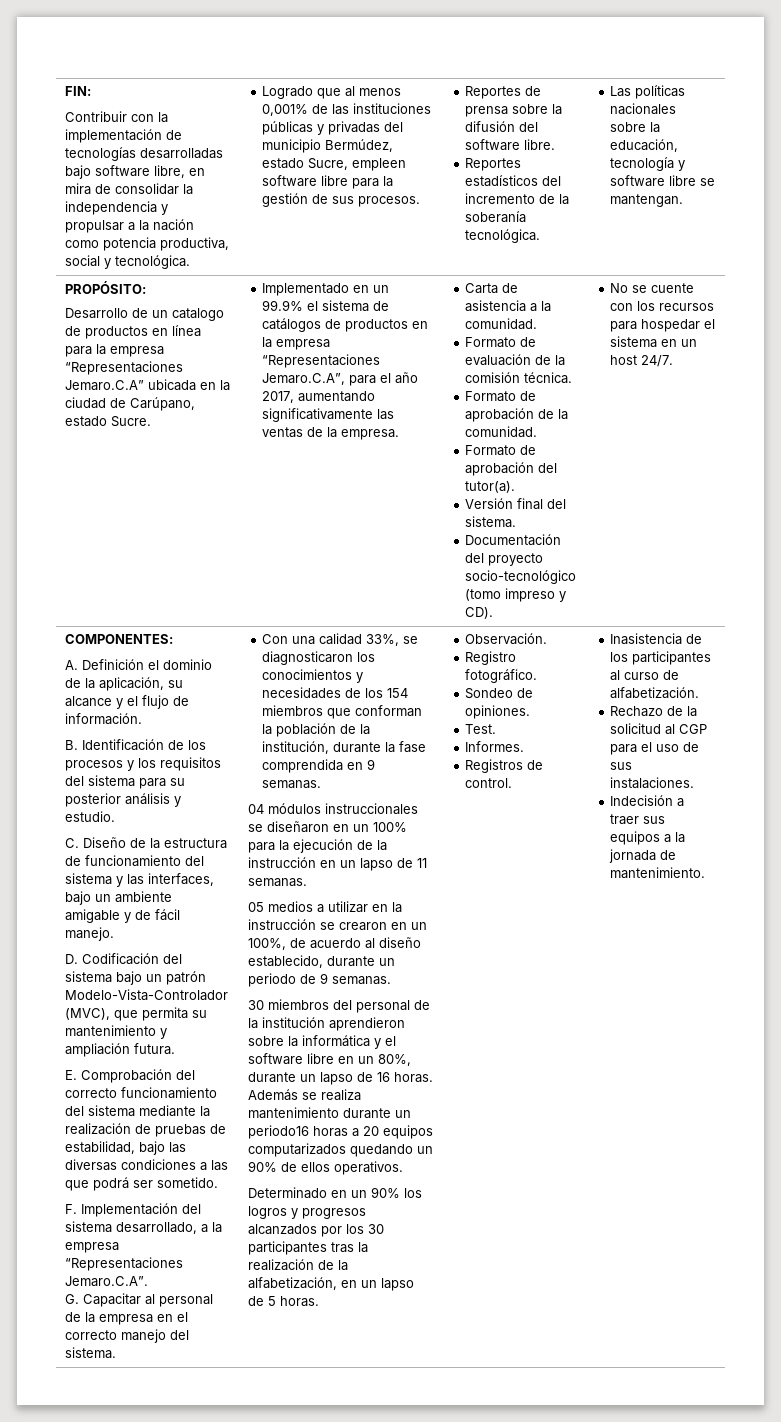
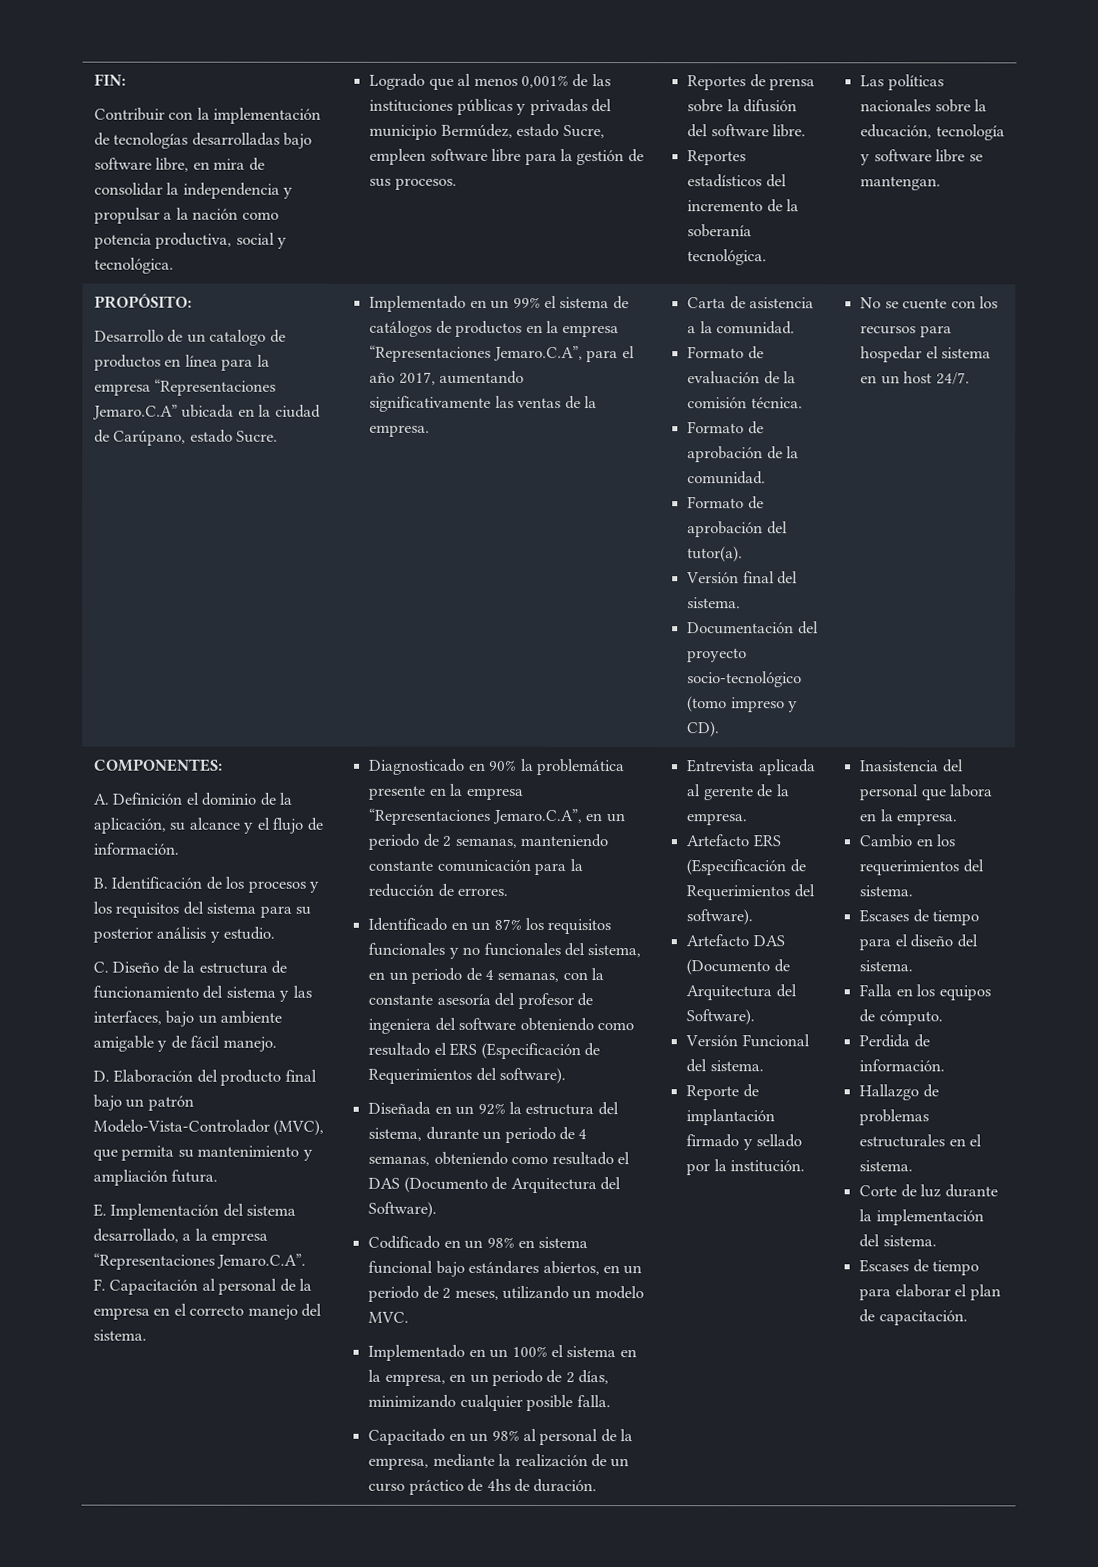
[262,300,304,311] 99.9% -> [512,296,541,308] 99%
[82,953,183,965] [65,971,113,983] Codificación del sistema -> [113,1069,317,1086] Elaboración del producto final
[81,1069,196,1083] [65,1087,218,1099] [65,1105,211,1117] [65,1123,227,1137] [65,1141,187,1155] [65,1159,229,1171] [65,1177,219,1191] [65,1204,78,1214] Comprobación del correcto funcionamiento del sistema mediante la realización de pruebas de estabilidad, bajo las diversas condiciones a las que podrá ser sometido. // F. -> (107, 1210) none
[65,1293,142,1307] G. Capacitar -> [92,1278,199,1295] F. Capacitación
[262,633,419,646] [262,651,376,665] [262,669,364,683] [262,687,409,699] [262,705,423,719] [262,723,371,737] [262,741,427,754] [262,759,376,773] [262,780,322,789] [248,803,419,815] [248,821,408,833] [248,839,388,853] [248,857,428,871] [248,878,308,887] [248,901,403,913] [248,919,428,931] [248,937,422,950] [248,955,396,968] [248,973,392,987] [248,999,431,1013] [248,1017,406,1031] [248,1035,397,1049] [248,1053,412,1066] [248,1072,434,1085] [248,1089,362,1101] [248,1107,412,1119] [248,1125,434,1139] [248,1143,434,1157] [248,1161,404,1175] [248,1187,423,1199] [248,1206,367,1219] [248,1224,385,1237] [248,1241,369,1255] [248,1259,349,1271] [248,1277,415,1291] [248,1296,320,1307] [465,633,548,645] [465,651,517,665] [465,669,538,683] [465,688,534,699] [465,705,531,719] [465,724,497,734] [465,741,525,752] [465,759,544,773] [465,778,513,788] [610,633,703,645] [610,651,712,665] [610,670,680,681] [610,687,700,699] [610,706,698,717] [610,723,708,735] [610,742,700,755] [610,762,633,770] [610,777,695,789] [610,795,685,807] [610,814,666,825] [610,831,686,845] [609,849,677,863] [610,867,706,879] Con una calidad 33%, se diagnosticaron los conocimientos y necesidades de los 154 miembros que conforman la población de la institución, durante la fase comprendida en 9 semanas. // 04 módulos instruccionales se diseñaron en un 100% para la ejecución de la instrucción en un lapso de 11 semanas. // 05 medios a utilizar en la instrucción se crearon en un 100%, de acuerdo al diseño establecido, durante un periodo de 9 semanas. // 30 miembros del personal de la institución aprendieron sobre la informática y el software libre en un 80%, durante un lapso de 16 horas. Además se realiza mantenimiento durante un periodo16 horas a 20 equipos computarizados quedando un 90% de ellos operativos. // Determinado en un 90% los logros y progresos alcanzados por los 30 participantes tras la realización de la alfabetización, en un lapso de 5 horas. | Observación. // Registro fotográfico. // Sondeo de opiniones. // Test. // Informes. // Registros de control. | Inasistencia de los participantes al curso de alfabetización. // Rechazo de la solicitud al CGP para el uso de sus instalaciones. // Indecisión a traer sus equipos a la jornada de mantenimiento. -> [369,758,625,776] [368,783,523,800] [368,807,625,825] [368,833,608,850] [368,859,583,876] [368,883,509,897] [368,917,612,935] [368,942,642,959] [368,967,605,984] [368,992,593,1010] [368,1017,634,1034] [368,1042,600,1060] [368,1067,567,1085] [368,1101,619,1116] [368,1126,588,1144] [368,1151,630,1166] [368,1176,621,1194] [368,1201,438,1218] [368,1235,589,1249] [368,1260,643,1277] [368,1285,644,1302] [368,1311,410,1323] [368,1344,637,1361] [368,1369,610,1386] [368,1394,611,1412] [368,1428,634,1446] [368,1453,630,1470] [368,1478,598,1495] [687,759,816,776] [686,784,789,801] [686,813,748,826] [686,834,781,848] [686,859,806,876] [686,884,815,901] [686,909,754,926] [686,934,785,947] [686,959,790,976] [686,984,797,1001] [686,1009,756,1026] [685,1034,810,1048] [686,1059,764,1073] [686,1084,759,1101] [686,1109,776,1126] [686,1134,803,1151] [686,1159,806,1176] [860,759,964,773] [859,784,993,801] [859,809,958,826] [859,834,956,848] [859,859,984,876] [859,885,914,897] [859,909,980,926] [859,934,978,951] [859,960,914,972] [859,984,991,1001] [859,1009,943,1026] [859,1034,930,1048] [859,1059,946,1072] [859,1084,939,1101] [859,1109,930,1126] [859,1134,983,1148] [859,1160,914,1172] [859,1184,998,1198] [859,1209,984,1226] [859,1234,937,1248] [859,1259,980,1276] [859,1284,1001,1301] [859,1309,968,1326] Diagnosticado en 90% la problemática presente en la empresa “Representaciones Jemaro.C.A”, en un periodo de 2 semanas, manteniendo constante comunicación para la reducción de errores. // Identificado en un 87% los requisitos funcionales y no funcionales del sistema, en un periodo de 4 semanas, con la constante asesoría del profesor de ingeniera del software obteniendo como resultado el ERS (Especificación de Requerimientos del software). // Diseñada en un 92% la estructura del sistema, durante un periodo de 4 semanas, obteniendo como resultado el DAS (Documento de Arquitectura del Software). // Codificado en un 98% en sistema funcional bajo estándares abiertos, en un periodo de 2 meses, utilizando un modelo MVC. // Implementado en un 100% el sistema en la empresa, en un periodo de 2 días, minimizando cualquier posible falla. // Capacitado en un 98% al personal de la empresa, mediante la realización de un curso práctico de 4hs de duración. | Entrevista aplicada al gerente de la empresa. // Artefacto ERS (Especificación de Requerimientos del software). // Artefacto DAS (Documento de Arquitectura del Software). // Versión Funcional del sistema. // Reporte de implantación firmado y sellado por la institución. | Inasistencia del personal que labora en la empresa. // Cambio en los requerimientos del sistema. // Escases de tiempo para el diseño del sistema. // Falla en los equipos de cómputo. // Perdida de información. // Hallazgo de problemas estructurales en el sistema. // Corte de luz durante la implementación del sistema. // Escases de tiempo para elaborar el plan de capacitación.

